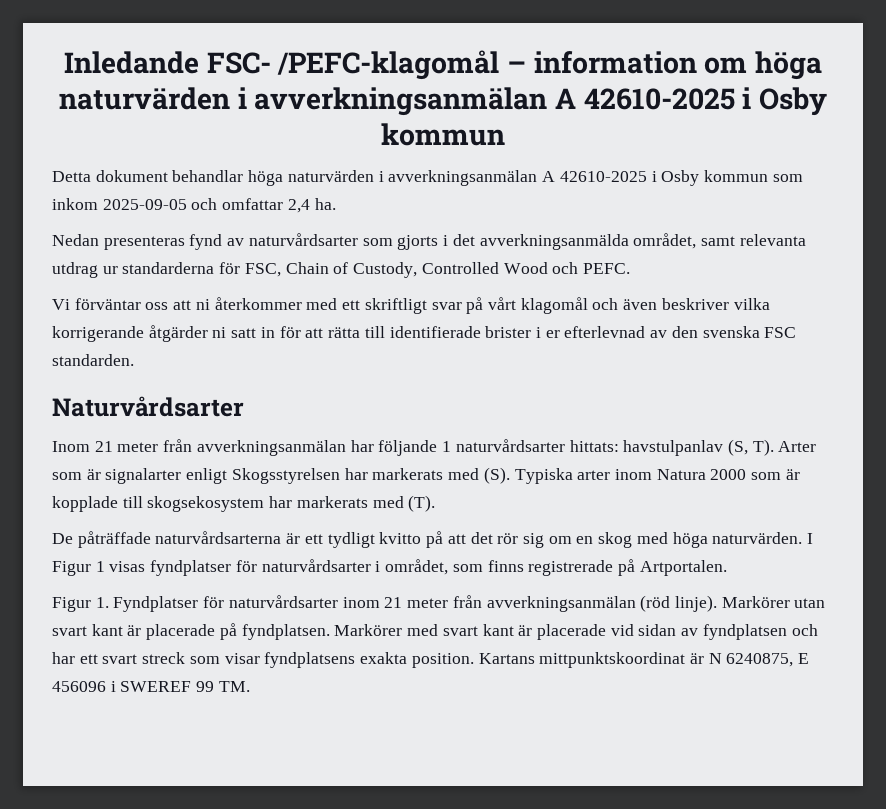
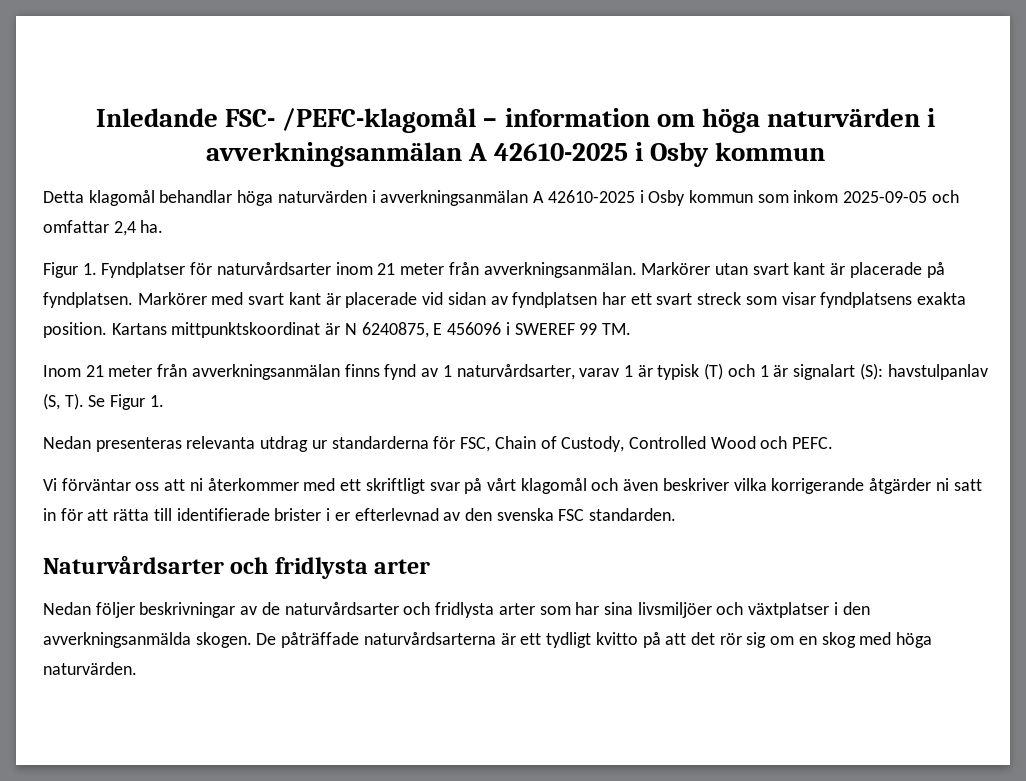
[95,170,168,182] dokument -> [88,190,155,206] klagomål
[52,233,735,250] Nedan presenteras fynd av naturvårdsarter som gjorts i det avverkningsanmälda området, samt -> [43,262,945,278] [43,292,967,308] [43,322,631,338] [43,363,988,380] [43,393,164,410] [43,436,182,452] Figur 1. Fyndplatser för naturvårdsarter inom 21 meter från avverkningsanmälan. Markörer utan svart kant är placerade på fyndplatsen. Markörer med svart kant är placerade vid sidan av fyndplatsen har ett svart streck som visar fyndplatsens exakta position. Kartans mittpunktskoordinat är N 6240875, E 456096 i SWEREF 99 TM. // Inom 21 meter från avverkningsanmälan finns fynd av 1 naturvårdsarter, varav 1 är typisk (T) och 1 är signalart (S): havstulpanlav (S, T). Se Figur 1. // Nedan presenteras
[52,439,817,456] [52,467,800,484] [52,495,436,512] // Inom 21 meter från avverkningsanmälan har följande 1 naturvårdsarter hittats: havstulpanlav (S, T). Arter som är signalarter enligt Skogsstyrelsen har markerats med (S). Typiska arter inom Natura 2000 som är kopplade till skogsekosystem har markerats med (T). // -> [230,557,431,579] [43,602,870,618] [43,632,252,648] och fridlysta arter // Nedan följer beskrivningar av de naturvårdsarter och fridlysta arter som har sina livsmiljöer och växtplatser i den avverkningsanmälda skogen.
[807,533,814,544] [52,559,727,576] [52,595,826,612] [52,623,818,640] [52,652,810,668] [52,681,250,692] I Figur 1 visas fyndplatser för naturvårdsarter i området, som finns registrerade på Artportalen. // Figur 1. Fyndplatser för naturvårdsarter inom 21 meter från avverkningsanmälan (röd linje). Markörer utan svart kant är placerade på fyndplatsen. Markörer med svart kant är placerade vid sidan av fyndplatsen och har ett svart streck som visar fyndplatsens exakta position. Kartans mittpunktskoordinat är N 6240875, E 456096 i SWEREF 99 TM. -> (137, 668) none

